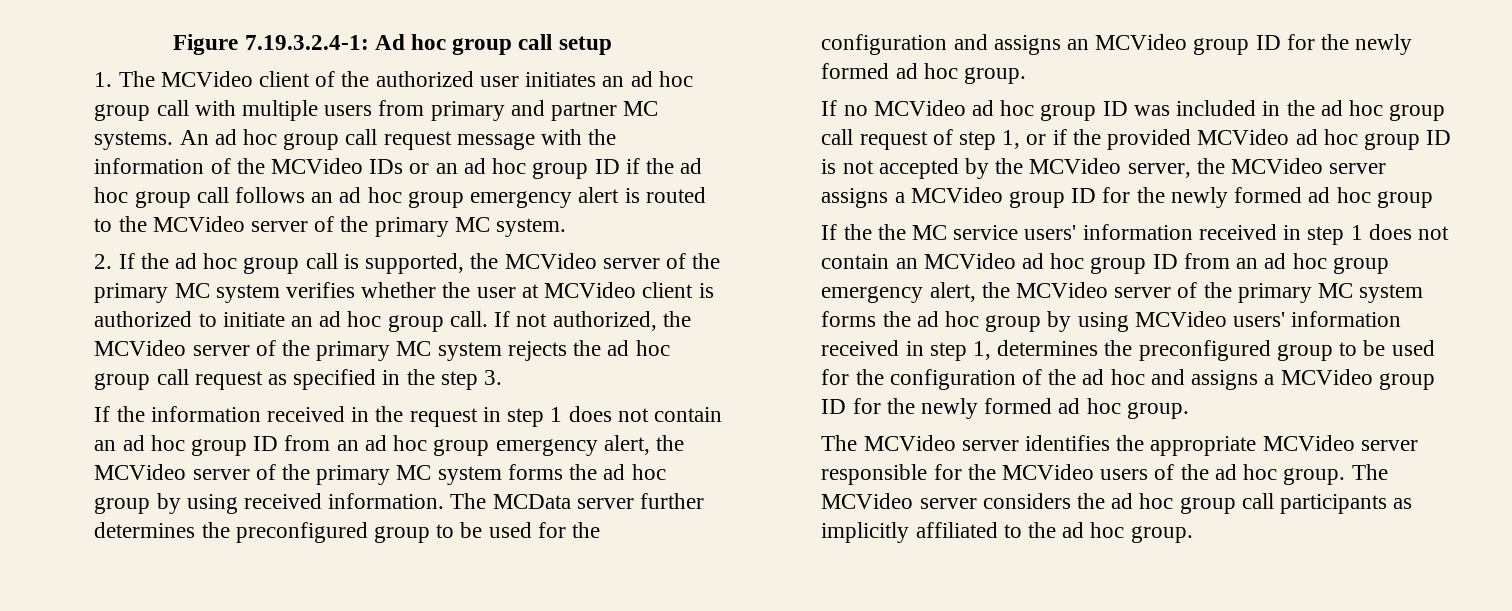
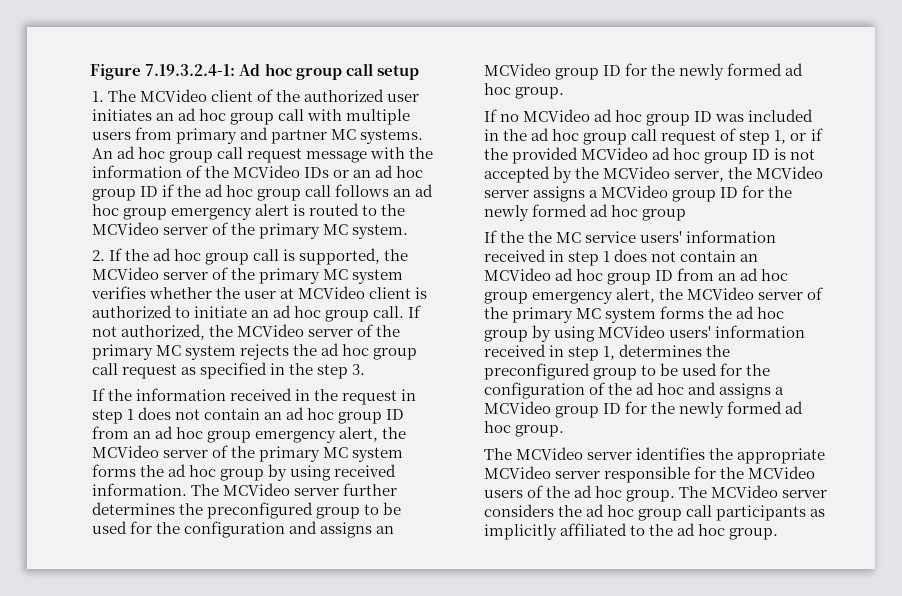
[492,494,571,509] MCData -> [223,483,291,496] MCVideo

